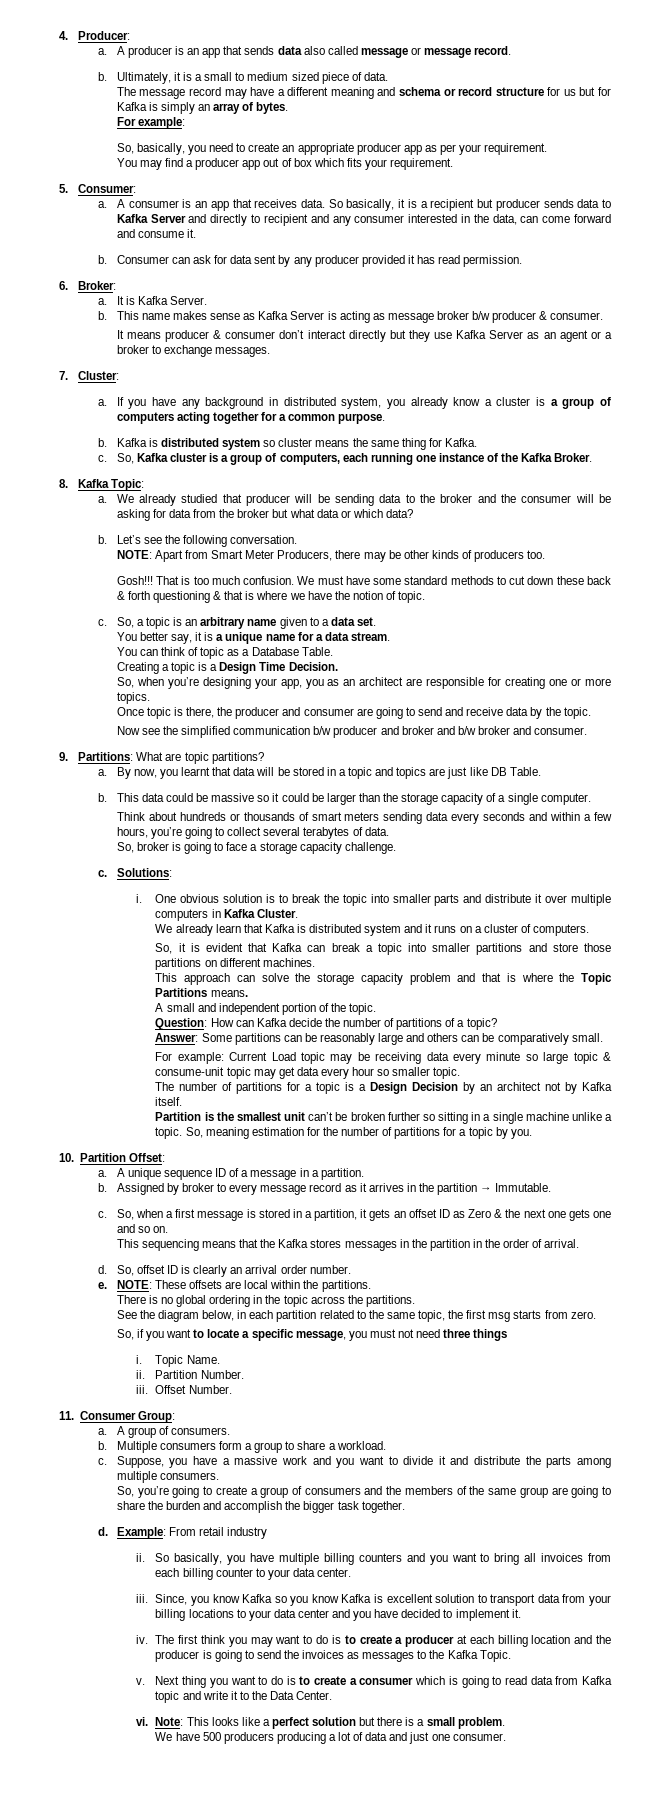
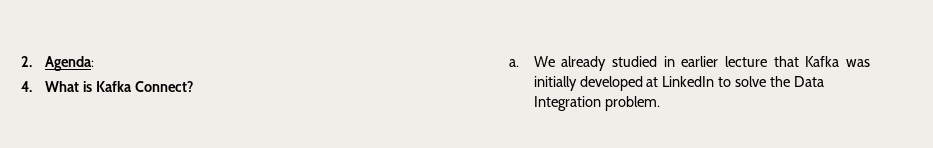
[59,31,131,40] [97,46,512,58] [97,72,388,84] [116,87,612,99] [116,102,289,114] [116,117,185,129] [116,143,548,155] [116,158,454,170] [59,184,137,193] [97,199,611,211] [116,214,611,226] [116,229,197,238] [97,255,523,267] [59,281,117,290] [97,296,208,305] [97,311,604,323] [116,330,612,342] [116,345,271,357] [59,371,120,380] [97,397,612,409] [116,412,386,424] [97,438,477,450] [97,453,593,465] [59,479,145,491] [97,494,612,506] [116,509,413,521] [97,535,298,547] [116,550,546,562] [116,576,612,585] [116,591,426,603] [97,617,376,629] [116,632,390,644] [116,647,333,659] [116,662,338,674] [116,677,612,689] [116,692,150,704] [116,707,591,719] [116,726,588,738] [59,752,264,764] [97,767,541,779] [97,793,591,805] [116,812,612,824] [116,827,389,839] [116,842,396,854] [97,868,172,877] [136,894,612,906] [155,909,298,921] [155,924,589,936] [155,943,611,955] [155,958,315,970] [155,973,612,985] [155,988,248,997] [155,1003,377,1015] [155,1018,497,1030] [155,1033,603,1045] [155,1052,611,1064] [155,1067,461,1079] [155,1082,613,1094] [155,1097,183,1106] [155,1112,613,1124] [155,1127,532,1139] [59,1153,165,1162] [97,1168,364,1180] [97,1183,552,1195] [97,1209,612,1221] [116,1224,169,1233] [116,1239,580,1251] [97,1265,351,1277] [97,1280,371,1292] [116,1295,415,1307] [116,1310,596,1322] [116,1329,508,1341] [136,1355,220,1367] [136,1370,244,1379] [136,1385,232,1394] [59,1411,175,1423] [97,1426,231,1438] [97,1441,386,1453] [97,1456,612,1468] [116,1471,219,1483] [116,1486,611,1498] [116,1501,405,1513] [97,1527,268,1539] [136,1553,611,1565] [155,1568,352,1580] [136,1594,611,1606] [155,1609,521,1621] [136,1635,612,1647] [155,1650,511,1662] [136,1676,612,1688] [155,1691,333,1703] [136,1717,505,1729] [155,1732,506,1744] 4. Producer: // a. A producer is an app that sends data also called message or message record. // b. Ultimately, it is a small to medium sized piece of data. // The message record may have a different meaning and schema or record structure for us but for Kafka is simply an array of bytes. // For example: // So, basically, you need to create an appropriate producer app as per your requirement. // You may find a producer app out of box which fits your requirement. // 5. Consumer: // a. A consumer is an app that receives data. So basically, it is a recipient but producer sends data to Kafka Server and directly to recipient and any consumer interested in the data, can come forward and consume it. // b. Consumer can ask for data sent by any producer provided it has read permission. // 6. Broker: // a. It is Kafka Server. // b. This name makes sense as Kafka Server is acting as message broker b/w producer & consumer. // It means producer & consumer don’t interact directly but they use Kafka Server as an agent or a broker to exchange messages. // 7. Cluster: // a. If you have any background in distributed system, you already know a cluster is a group of computers acting together for a common purpose. // b. Kafka is distributed system so cluster means the same thing for Kafka. // c. So, Kafka cluster is a group of computers, each running one instance of the Kafka Broker. // 8. Kafka Topic: // a. We already studied that producer will be sending data to the broker and the consumer will be asking for data from the broker but what data or which data? // b. Let’s see the following conversation. // NOTE: Apart from Smart Meter Producers, there may be other kinds of producers too. // Gosh!!! That is too much confusion. We must have some standard methods to cut down these back & forth questioning & that is where we have the notion of topic. // c. So, a topic is an arbitrary name given to a data set. // You better say, it is a unique name for a data stream. // You can think of topic as a Database Table. // Creating a topic is a Design Time Decision. // So, when you’re designing your app, you as an architect are responsible for creating one or more topics. // Once topic is there, the producer and consumer are going to send and receive data by the topic. // Now see the simplified communication b/w producer and broker and b/w broker and consumer. // 9. Partitions: What are topic partitions? // a. By now, you learnt that data will be stored in a topic and topics are just like DB Table. // b. This data could be massive so it could be larger than the storage capacity of a single computer. // Think about hundreds or thousands of smart meters sending data every seconds and within a few hours, you’re going to collect several terabytes of data. // So, broker is going to face a storage capacity challenge. // c. Solutions: // i. One obvious solution is to break the topic into smaller parts and distribute it over multiple computers in Kafka Cluster. // We already learn that Kafka is distributed system and it runs on a cluster of computers. // So, it is evident that Kafka can break a topic into smaller partitions and store those partitions on different machines. // This approach can solve the storage capacity problem and that is where the Topic Partitions means. // A small and independent portion of the topic. // Question: How can Kafka decide the number of partitions of a topic? // Answer: Some partitions can be reasonably large and others can be comparatively small. // For example: Current Load topic may be receiving data every minute so large topic & consume-unit topic may get data every hour so smaller topic. // The number of partitions for a topic is a Design Decision by an architect not by Kafka itself. // Partition is the smallest unit can’t be broken further so sitting in a single machine unlike a topic. So, meaning estimation for the number of partitions for a topic by you. // 10. Partition Offset: // a. A unique sequence ID of a message in a partition. // b. Assigned by broker to every message record as it arrives in the partition → Immutable. // c. So, when a first message is stored in a partition, it gets an offset ID as Zero & the next one gets one and so on. // This sequencing means that the Kafka stores messages in the partition in the order of arrival. // d. So, offset ID is clearly an arrival order number. // e. NOTE: These offsets are local within the partitions. // There is no global ordering in the topic across the partitions. // See the diagram below, in each partition related to the same topic, the first msg starts from zero. // So, if you want to locate a specific message, you must not need three things // i. Topic Name. // ii. Partition Number. // iii. Offset Number. // 11. Consumer Group: // a. A group of consumers. // b. Multiple consumers form a group to share a workload. // c. Suppose, you have a massive work and you want to divide it and distribute the parts among multiple consumers. // So, you’re going to create a group of consumers and the members of the same group are going to share the burden and accomplish the bigger task together. // d. Example: From retail industry // ii. So basically, you have multiple billing counters and you want to bring all invoices from each billing counter to your data center. // iii. Since, you know Kafka so you know Kafka is excellent solution to transport data from your billing locations to your data center and you have decided to implement it. // iv. The first think you may want to do is to create a producer at each billing location and the producer is going to send the invoices as messages to the Kafka Topic. // v. Next thing you want to do is to create a consumer which is going to read data from Kafka topic and write it to the Data Center. // vi. Note: This looks like a perfect solution but there is a small problem. // We have 500 producers producing a lot of data and just one consumer. -> [21,56,95,71] [21,81,193,92] [509,56,870,71] [533,76,824,91] [533,96,660,111] 2. Agenda: // 4. What is Kafka Connect? // a. We already studied in earlier lecture that Kafka was initially developed at LinkedIn to solve the Data Integration problem.

